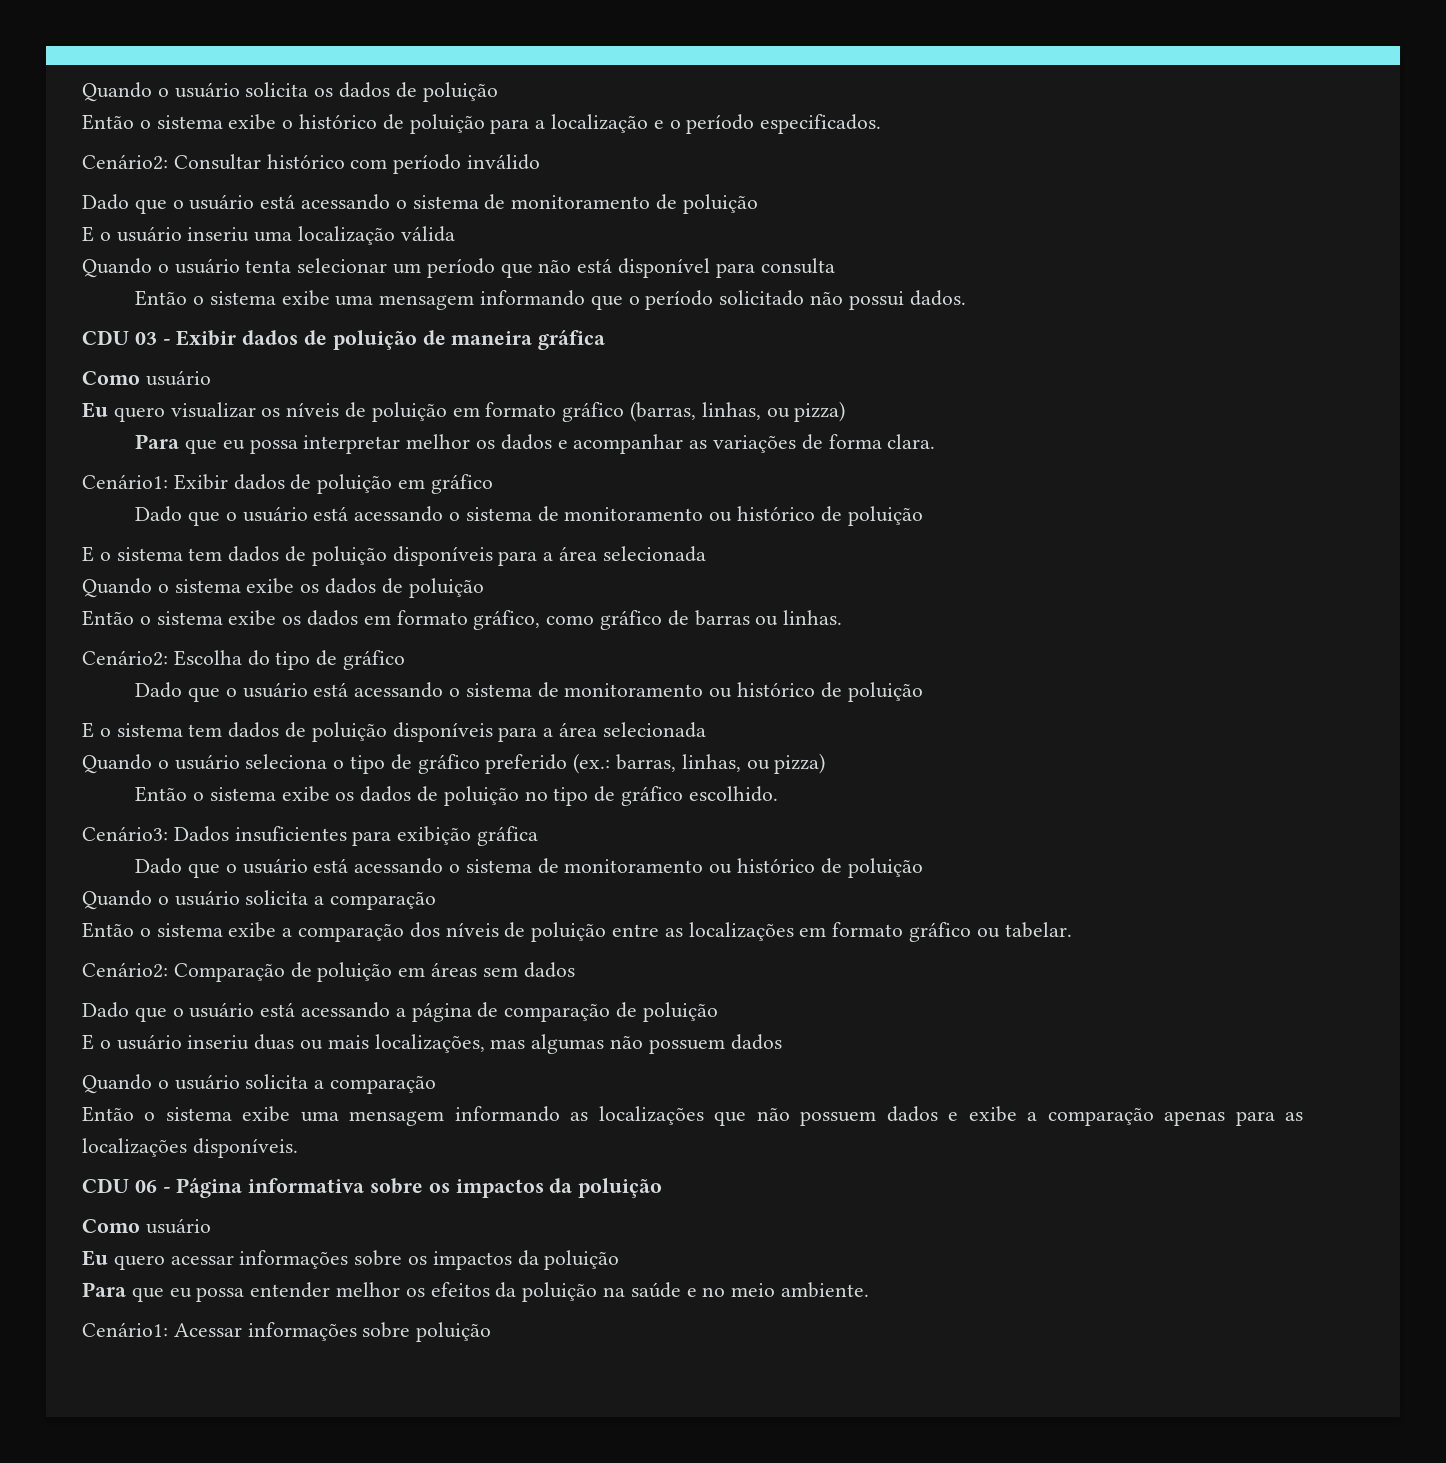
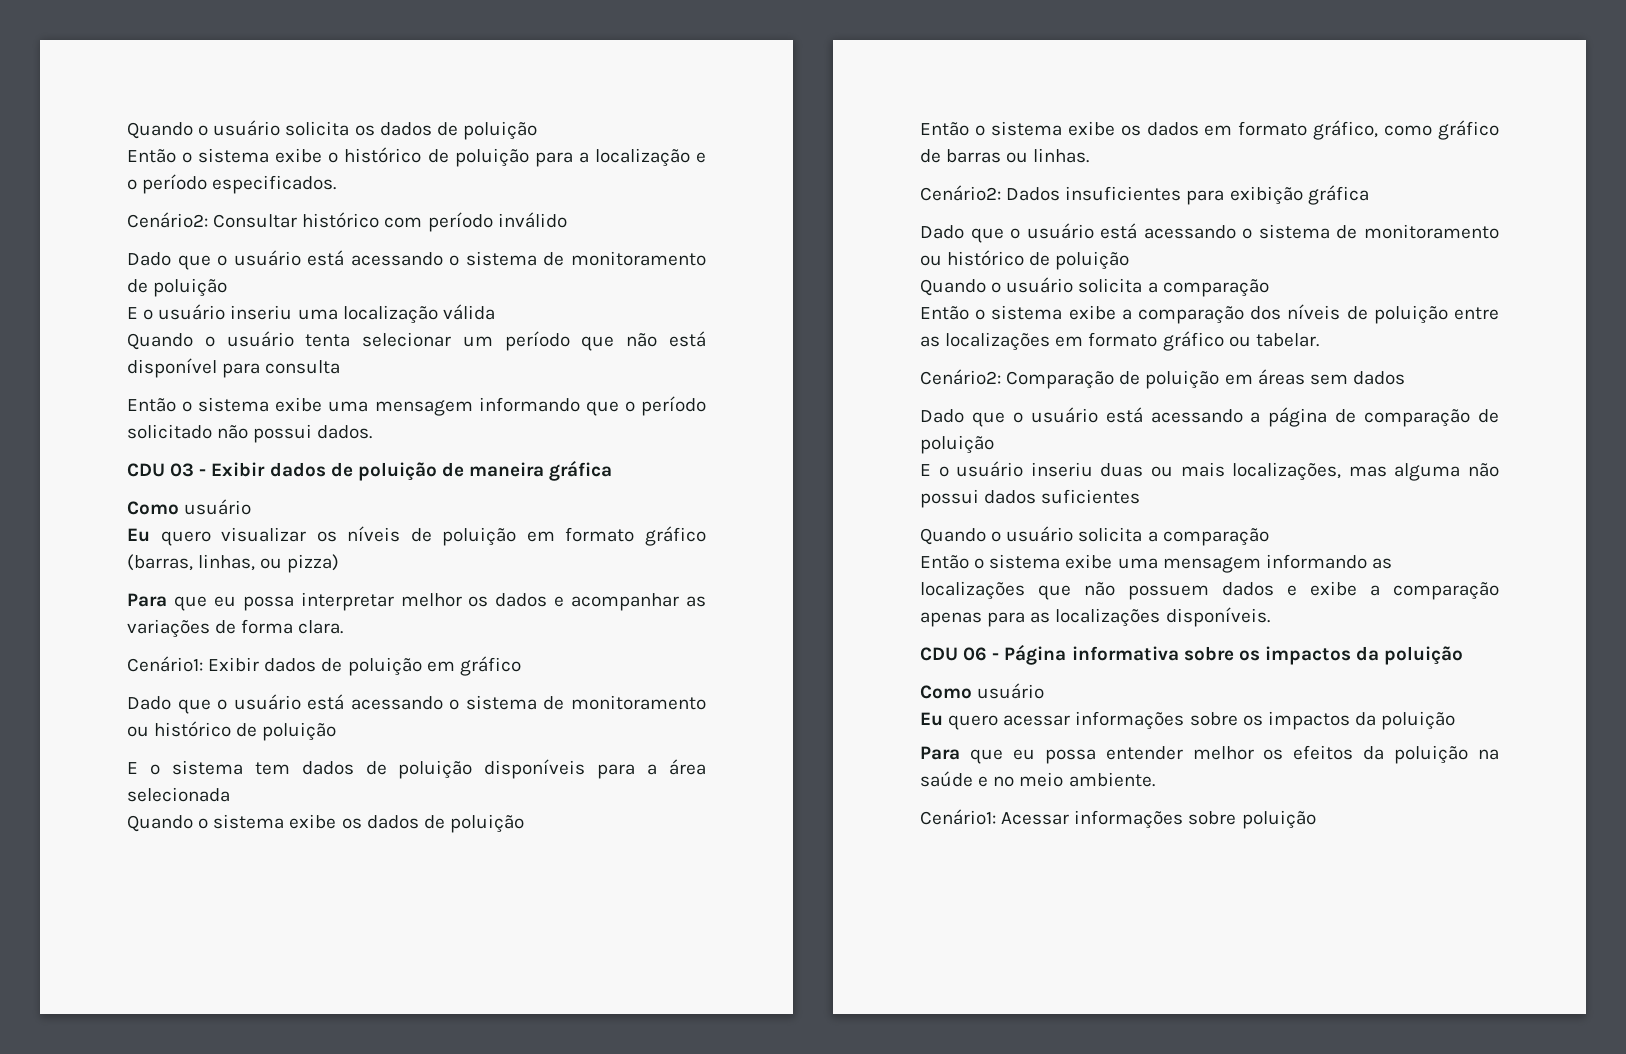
[173,650,406,670] [135,682,923,702] [82,722,706,742] [82,753,826,774] [135,786,778,806] [82,826,168,841] Escolha do tipo de gráfico // Dado que o usuário está acessando o sistema de monitoramento ou histórico de poluição // E o sistema tem dados de poluição disponíveis para a área selecionada // Quando o usuário seleciona o tipo de gráfico preferido (ex.: barras, linhas, ou pizza) // Então o sistema exibe os dados de poluição no tipo de gráfico escolhido. // Cenário3: -> (1001, 193) none
[531,1034,782,1054] algumas não possuem dados -> [1394,463,1499,481] [920,489,1141,508] alguma não possui dados suficientes

